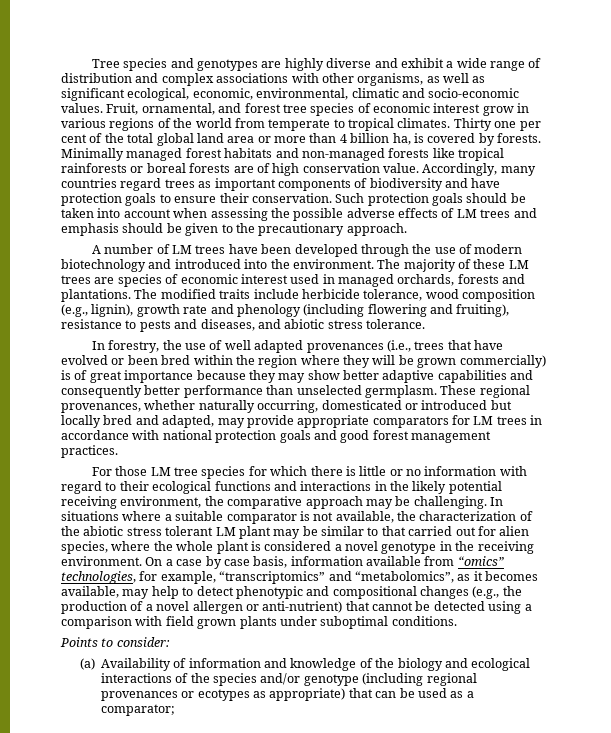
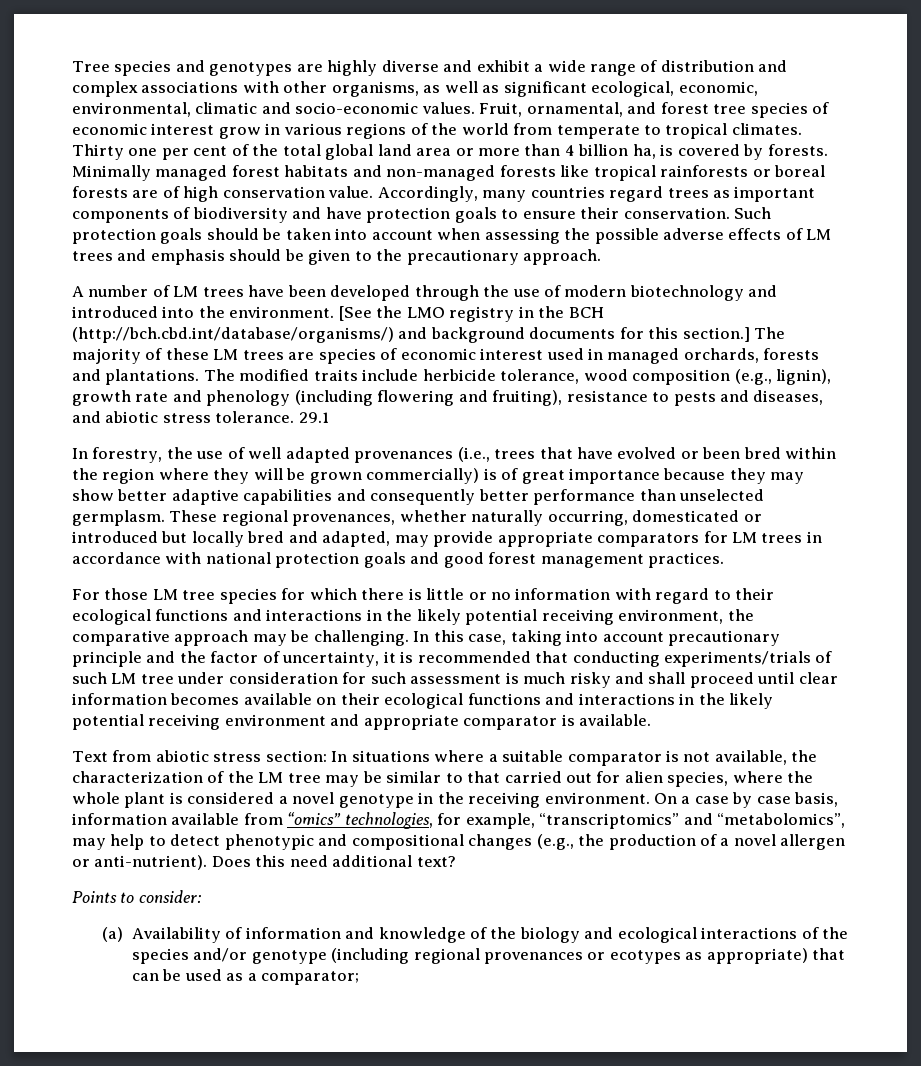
(374, 264) none -> [338,306,604,322] [72,327,750,343] [See the LMO registry in the BCH (http://bch.cbd.int/database/organisms/) and background documents for this section.]
(425, 324) none -> [298,412,329,423] 29.1
(503, 501) none -> [433,630,781,646] [72,651,833,667] [72,672,838,688] [72,693,774,709] [72,714,652,730] [72,750,348,762] this case, taking into account precautionary principle and the factor of uncertainty, it is recommended that conducting experiments/trials of such LM tree under consideration for such assessment is much risky and shall proceed until clear information becomes available on their ecological functions and interactions in the likely potential receiving environment and appropriate comparator is available. // Text from abiotic stress section: In
[83,526,271,539] abiotic stress tolerant LM plant -> [258,772,321,783] LM tree
[457,571,538,581] [61,586,119,598] as it becomes available, -> (846, 820) none
[262,601,532,614] [61,616,457,629] anti-nutrient) that cannot be detected using a comparison with field grown plants under suboptimal conditions. -> [94,855,456,870] anti-nutrient). Does this need additional text?

